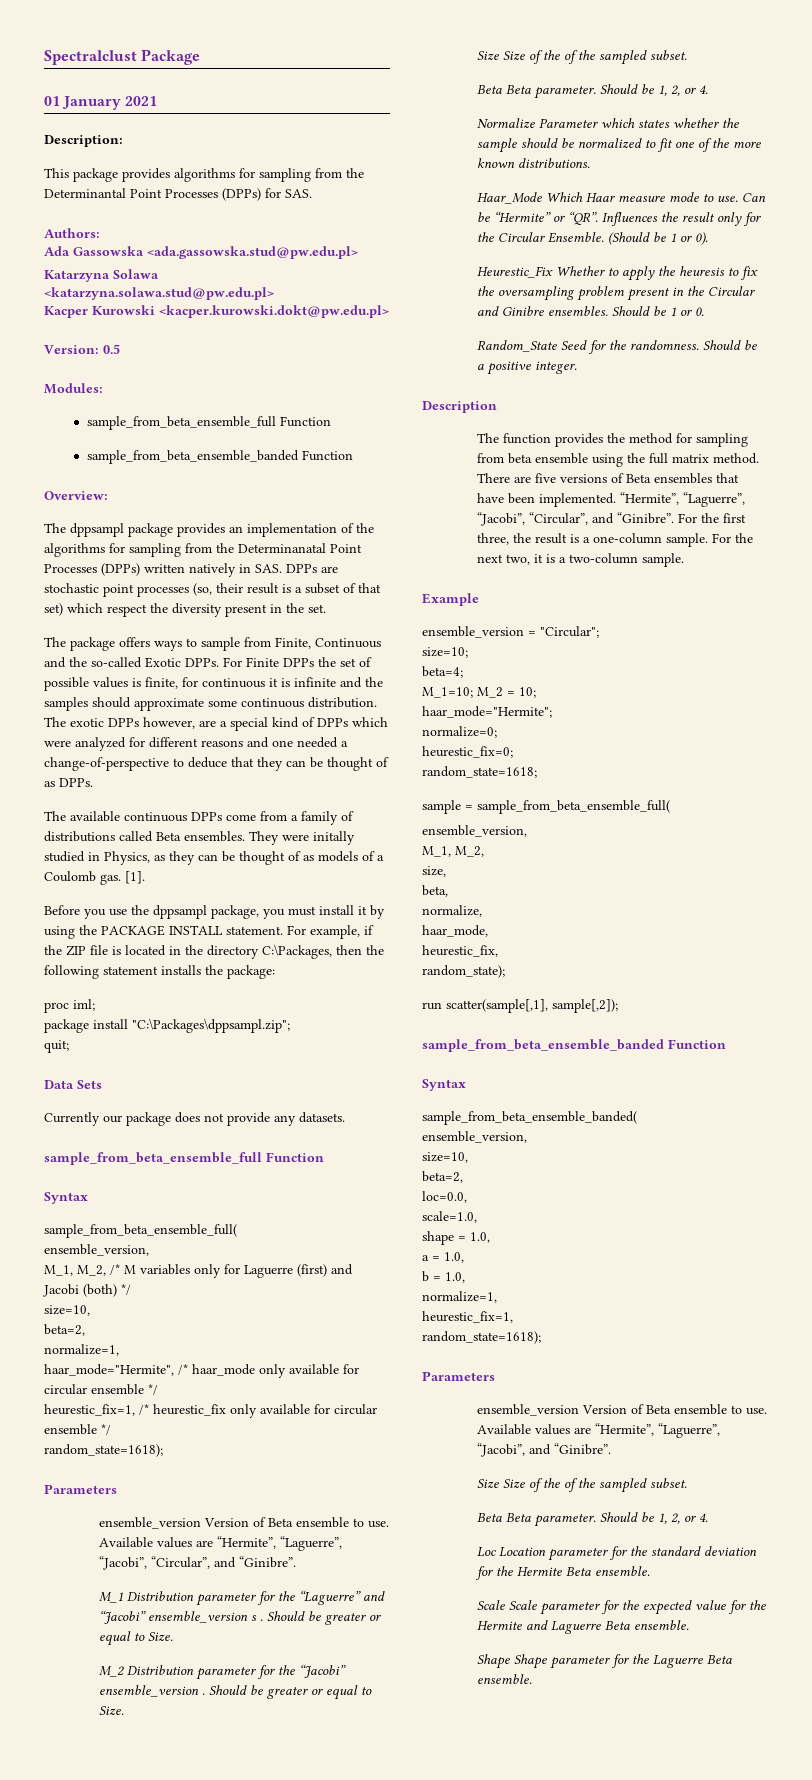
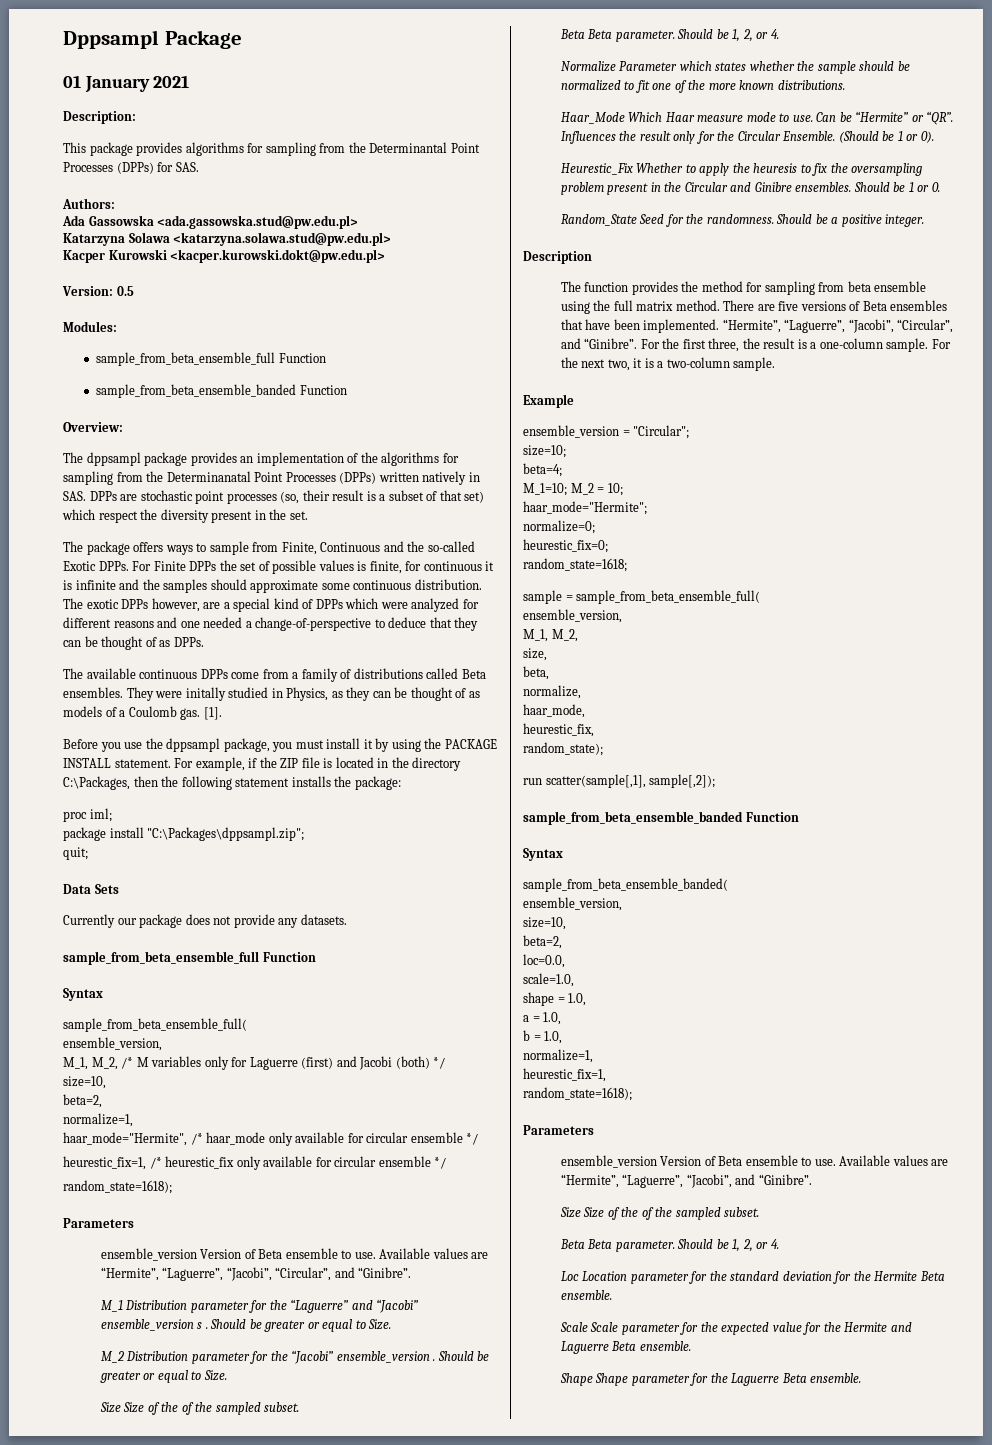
[44,50,137,65] Spectralclust -> [63,30,159,49] Dppsampl

